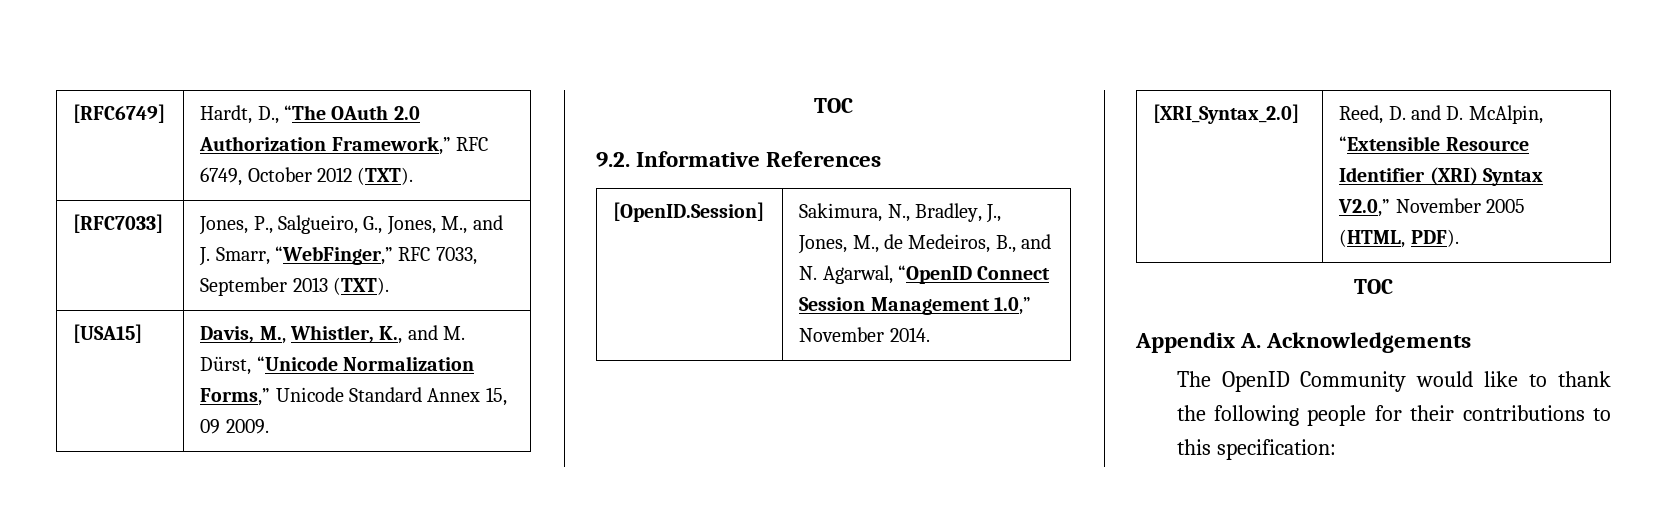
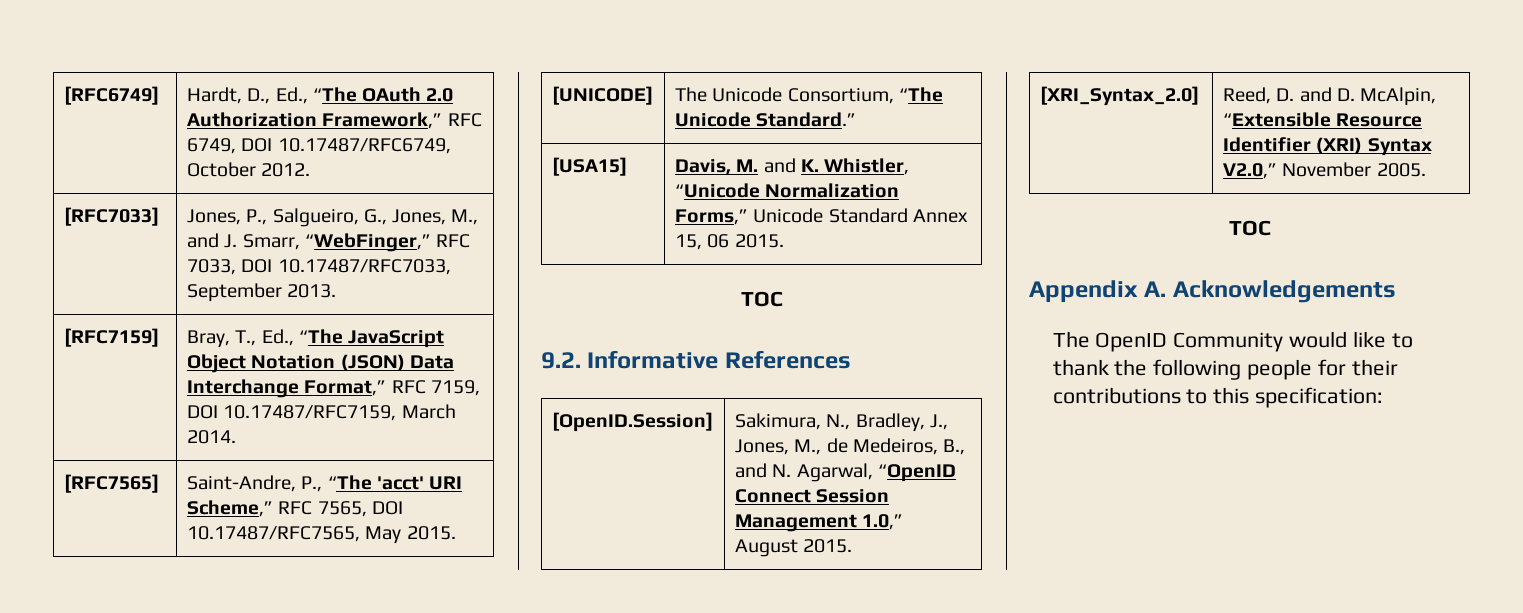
(279, 115) none -> [275,87,308,104] Ed.,
[247,167,414,185] October 2012 (TXT). -> [241,138,451,154] [186,162,311,177] DOI 10.17487/RFC6749, October 2012.
[200,277,390,296] [73,324,143,343] [200,325,466,344] [200,356,252,375] September 2013 (TXT). // [USA15] | Davis, M., Whistler, K., and M. Dürst, -> [241,259,451,275] [186,283,337,302] [63,328,159,347] [186,329,445,348] [186,354,454,373] [186,379,480,398] [186,404,456,421] [186,430,236,444] [63,474,159,493] [186,475,463,492] [186,500,403,517] [186,526,456,544] [551,86,653,105] [674,87,943,104] [674,112,857,127] [551,157,627,176] [674,158,910,175] DOI 10.17487/RFC7033, September 2013. // [RFC7159] | Bray, T., Ed., “The JavaScript Object Notation (JSON) Data Interchange Format,” RFC 7159, DOI 10.17487/RFC7159, March 2014. // [RFC7565] | Saint-Andre, P., “The 'acct' URI Scheme,” RFC 7565, DOI 10.17487/RFC7565, May 2015. // [UNICODE] | The Unicode Consortium, “The Unicode Standard.” // [USA15] | Davis, M. and K. Whistler,
[200,419,269,434] 09 2009. -> [707,234,784,248] 06 2015.
[799,327,930,342] November 2014. -> [734,539,853,557] August 2015.
[1486,199,1526,213] [1339,229,1459,248] 2005 (HTML, PDF). -> [1376,163,1426,177] 2005.

